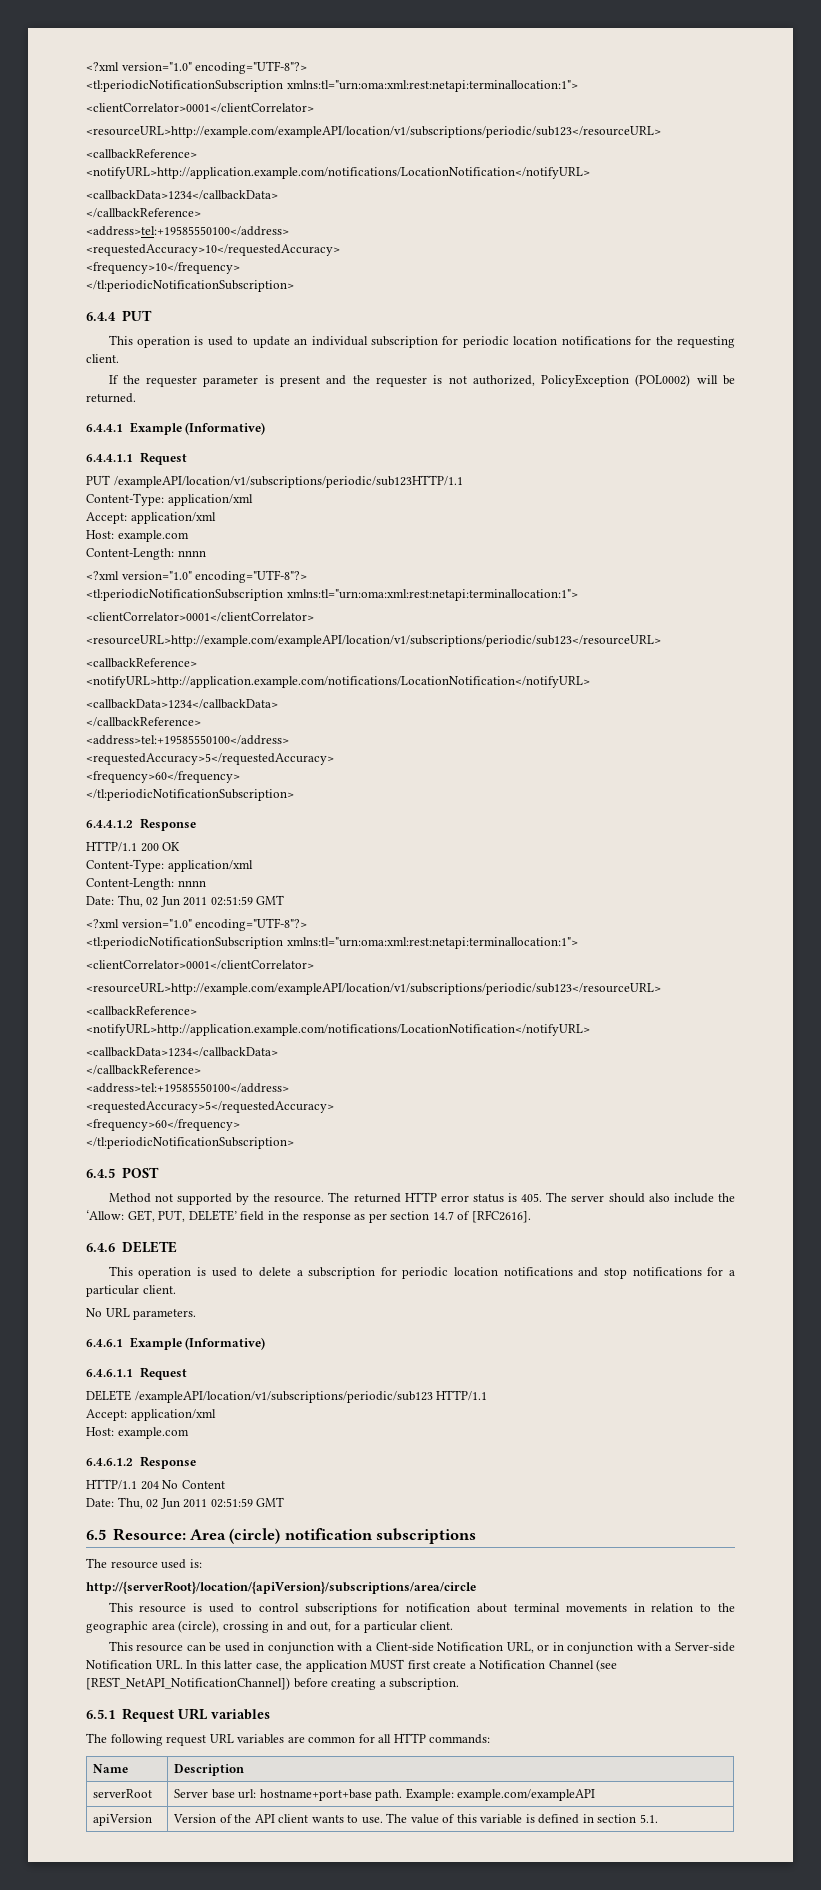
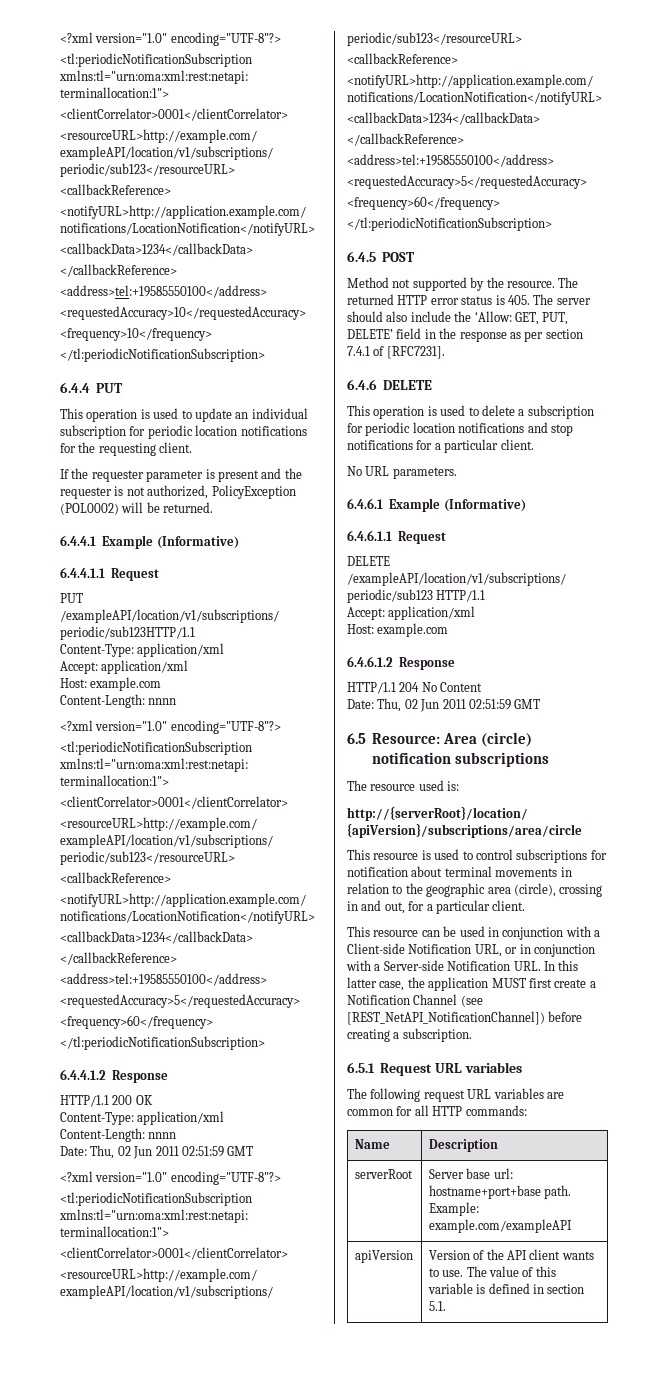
[432,1210,531,1223] 14.7 of [RFC2616]. -> [347,346,445,359] 7.4.1 of [RFC7231].

